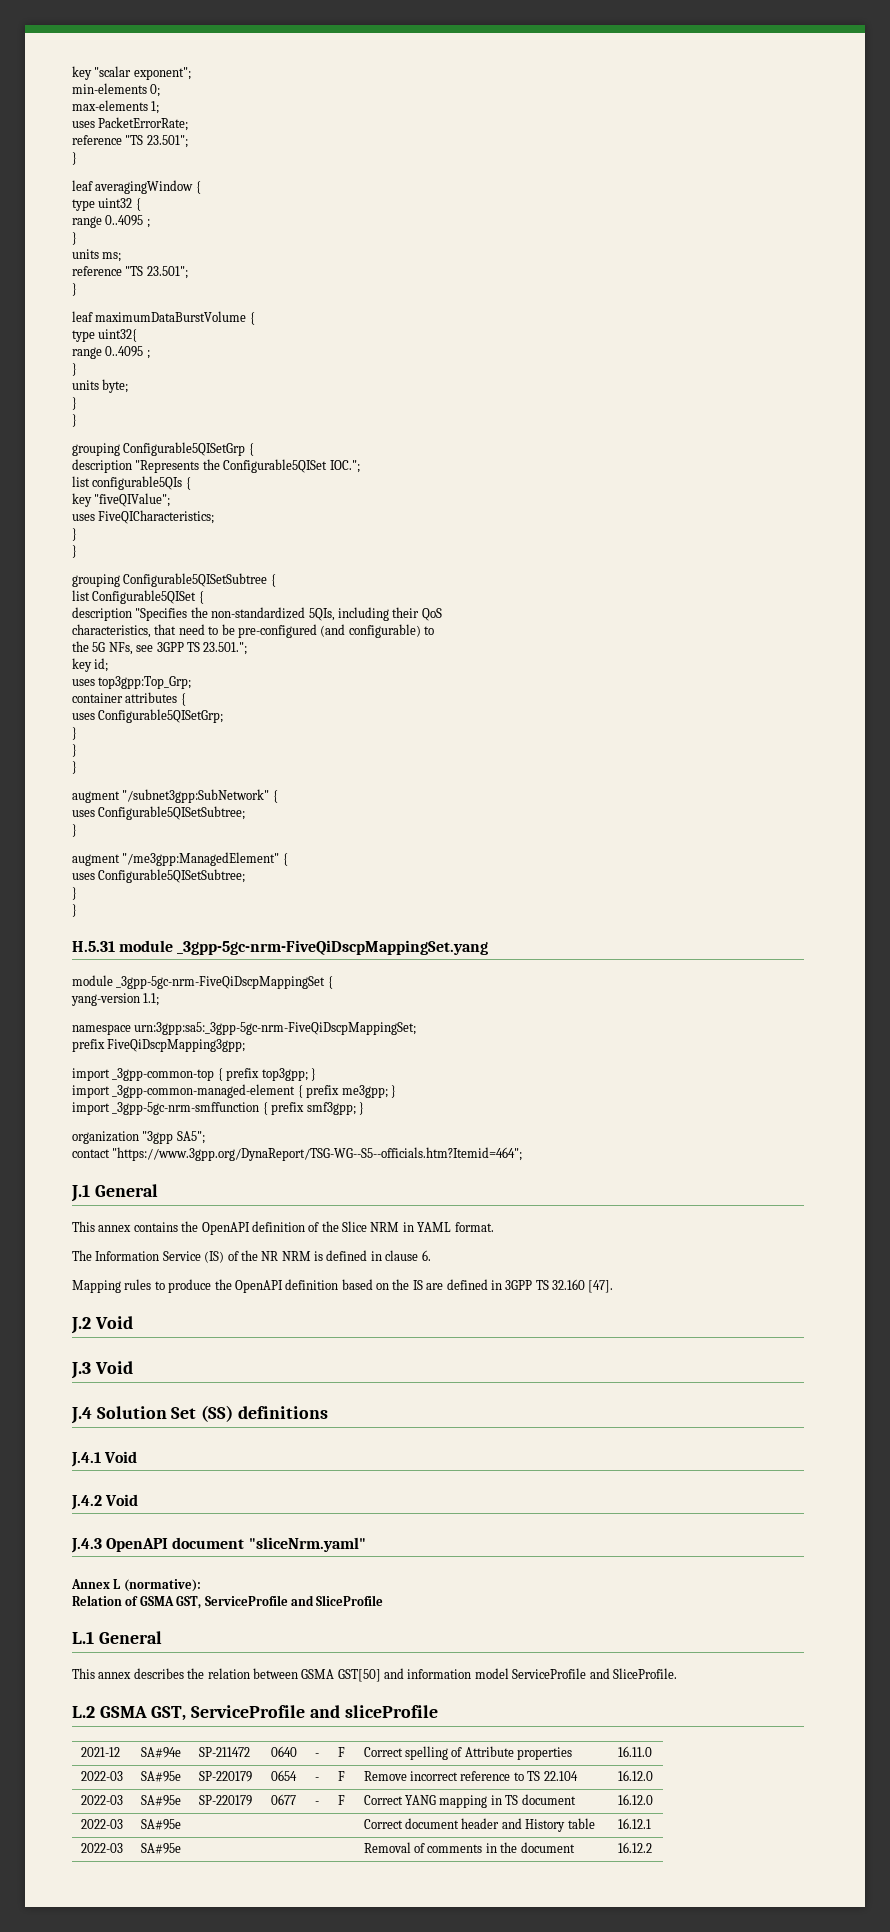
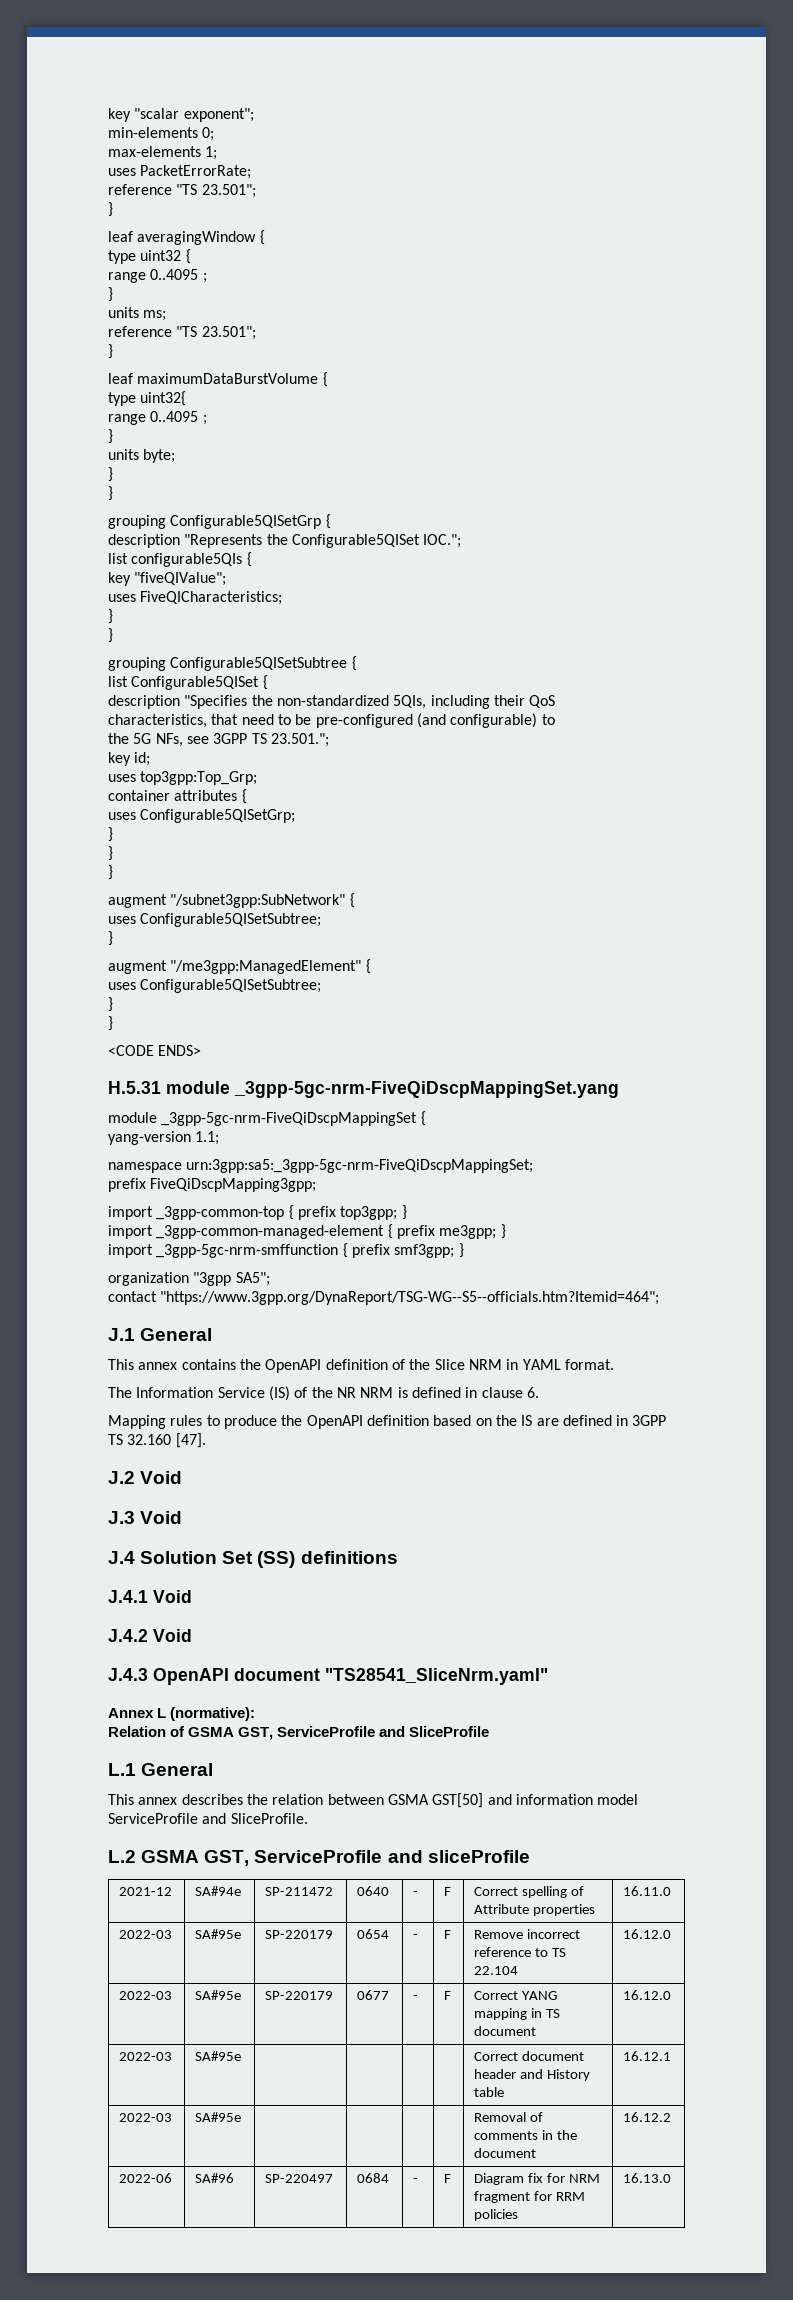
(77, 910) none -> [108,1045,202,1056] // <CODE ENDS>
[248,1537,366,1552] "sliceNrm.yaml" -> [325,1668,548,1685] "TS28541_SliceNrm.yaml"
(652, 1847) none -> [119,2173,173,2183] [195,2173,235,2183] [265,2174,334,2183] [357,2173,390,2183] [413,2178,419,2183] [444,2174,452,2183] [474,2173,601,2185] [474,2191,586,2203] [474,2209,519,2221] [623,2173,672,2183] // 2022-06 | SA#96 | SP-220497 | 0684 | - | F | Diagram fix for NRM fragment for RRM policies | 16.13.0

